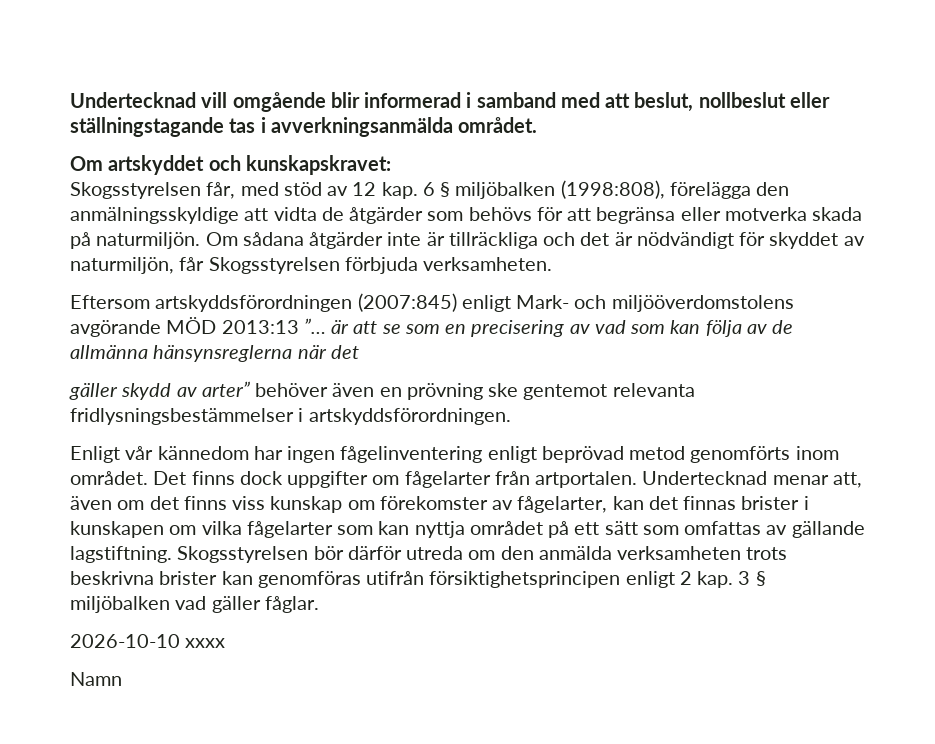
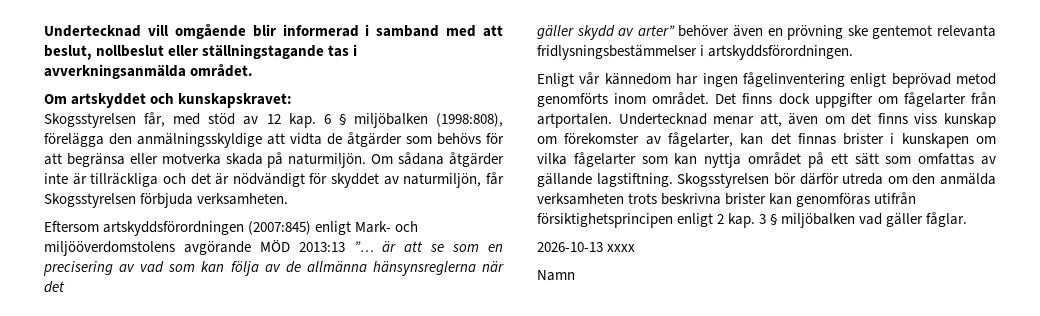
[70,634,180,648] 2026-10-10 -> [537,242,603,252] 2026-10-13

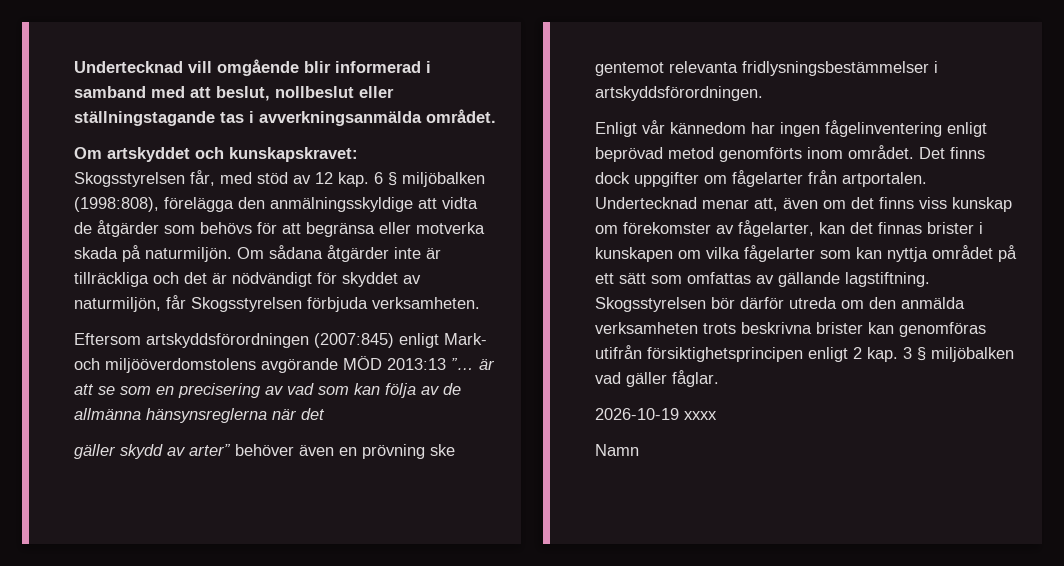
[537,242,603,252] 2026-10-13 -> [595,408,679,420] 2026-10-19

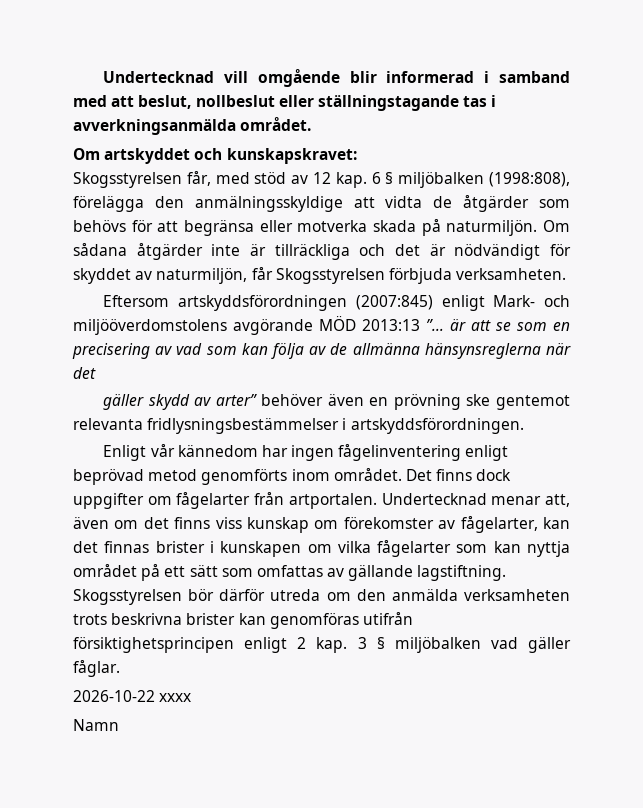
[595,408,679,420] 2026-10-19 -> [73,690,155,702] 2026-10-22

